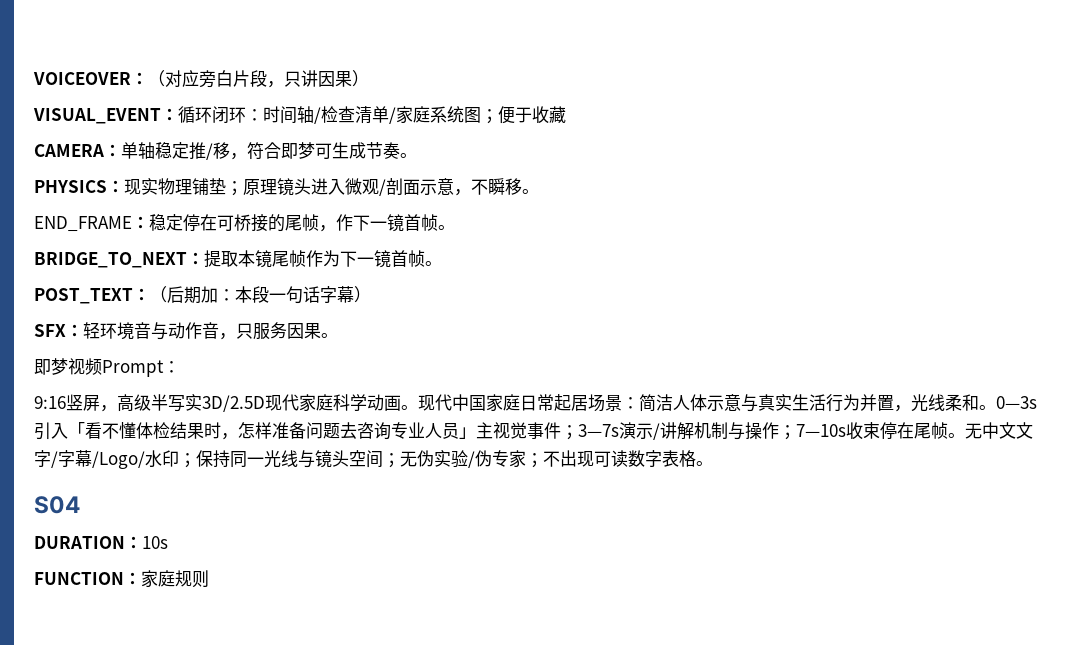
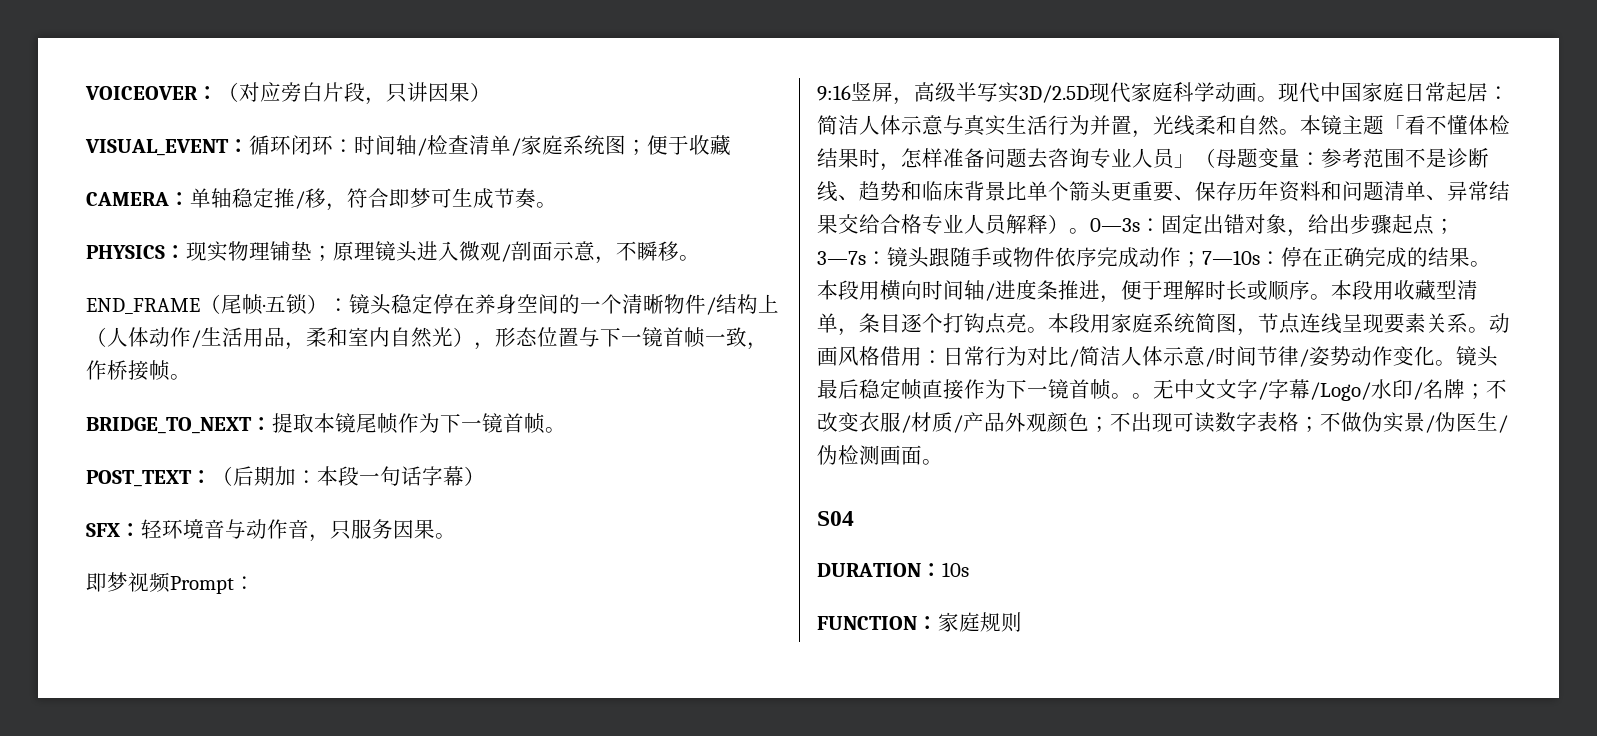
[132,214,421,232] ：稳定停在可桥接的尾帧，作下一镜首 -> [200,294,779,315] [86,327,768,350] [86,360,149,381] （尾帧·五锁）：镜头稳定停在养身空间的一个清晰物件/结构上（人体动作/生活用品，柔和室内自然光），形态位置与下一镜首帧一致，作桥接
[588,394,622,412] 场景 -> (1488, 92) none
[979,396,1037,410] [34,422,68,440] 。0—3s引入 -> [1237,115,1384,136] 自然。本镜主题
[476,422,948,440] 主视觉事件；3—7s演示/讲解机制与操作；7—10s收束停在尾帧 -> [1195,148,1489,168] [817,181,1510,202] [817,214,1455,237] [817,247,1491,268] [817,279,1478,303] [817,313,1510,336] [817,346,1498,367] [817,379,1132,400] （母题变量：参考范围不是诊断线、趋势和临床背景比单个箭头更重要、保存历年资料和问题清单、异常结果交给合格专业人员解释）。0—3s：固定出错对象，给出步骤起点；3—7s：镜头跟随手或物件依序完成动作；7—10s：停在正确完成的结果。本段用横向时间轴/进度条推进，便于理解时长或顺序。本段用收藏型清单，条目逐个打钩点亮。本段用家庭系统简图，节点连线呈现要素关系。动画风格借用：日常行为对比/简洁人体示意/时间节律/姿势动作变化。镜头最后稳定帧直接作为下一镜首帧。
[179,450,526,468] ；保持同一光线与镜头空间；无伪实验/伪专家 -> [1413,379,1507,400] [817,412,1089,433] /名牌；不改变衣服/材质/产品外观颜色
(696, 458) none -> [1299,412,1508,433] [817,445,922,465] ；不做伪实景/伪医生/伪检测画面

